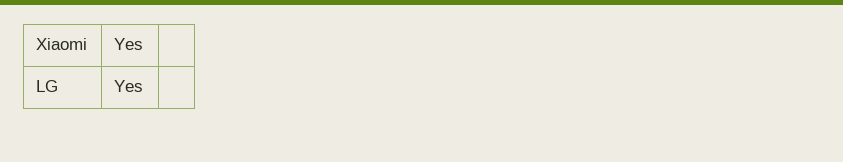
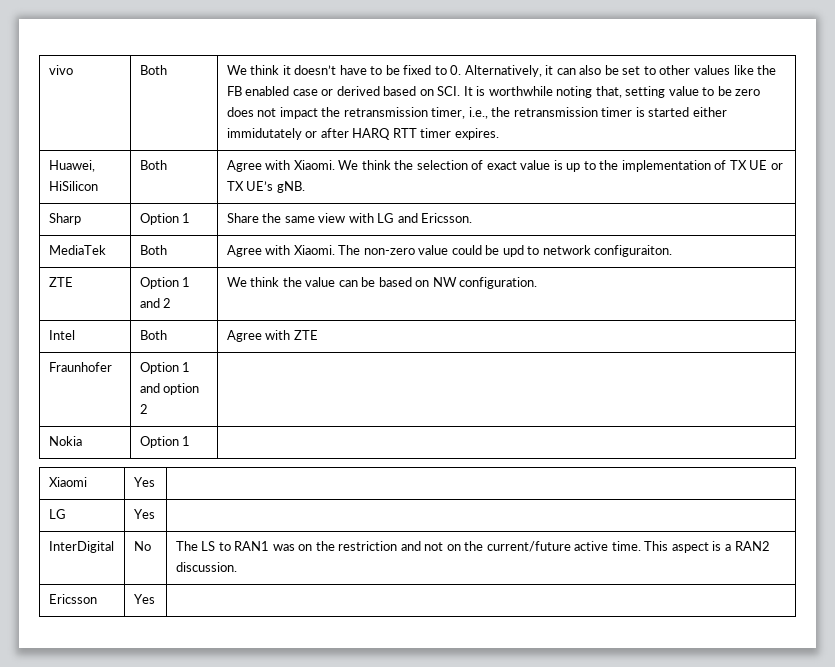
[36,38,88,50] [114,38,144,50] [36,80,59,92] Xiaomi | Yes | // LG -> [48,65,73,75] [139,65,167,75] [226,65,777,77] [226,86,761,98] [226,107,727,119] [226,128,499,140] [48,160,95,172] [48,181,98,191] [139,160,167,170] [226,160,783,172] [226,181,305,193] [48,213,81,225] [139,213,191,225] [226,213,473,223] [48,245,106,255] [139,245,167,255] [226,245,673,257] [48,277,73,287] [139,277,191,289] [139,298,172,308] [226,277,538,289] [48,330,75,340] [139,330,167,340] [226,330,318,342] [48,362,112,372] [139,362,191,374] [139,383,200,395] [139,404,148,414] [48,436,82,446] [139,436,191,448] [48,477,87,487] [133,477,155,487] [48,509,66,519] [133,509,155,519] [48,541,114,553] [133,541,151,551] [175,541,770,553] [175,562,237,572] [48,594,97,604] vivo | Both | We think it doesn’t have to be fixed to 0. Alternatively, it can also be set to other values like the FB enabled case or derived based on SCI. It is worthwhile noting that, setting value to be zero does not impact the retransmission timer, i.e., the retransmission timer is started either immidutately or after HARQ RTT timer expires. // Huawei, HiSilicon | Both | Agree with Xiaomi. We think the selection of exact value is up to the implementation of TX UE or TX UE’s gNB. // Sharp | Option 1 | Share the same view with LG and Ericsson. // MediaTek | Both | Agree with Xiaomi. The non-zero value could be upd to network configuraiton. // ZTE | Option 1 and 2 | We think the value can be based on NW configuration. // Intel | Both | Agree with ZTE // Fraunhofer | Option 1 and option 2 | // Nokia | Option 1 | // Xiaomi | Yes | // LG | Yes | // InterDigital | No | The LS to RAN1 was on the restriction and not on the current/future active time. This aspect is a RAN2 discussion. // Ericsson

